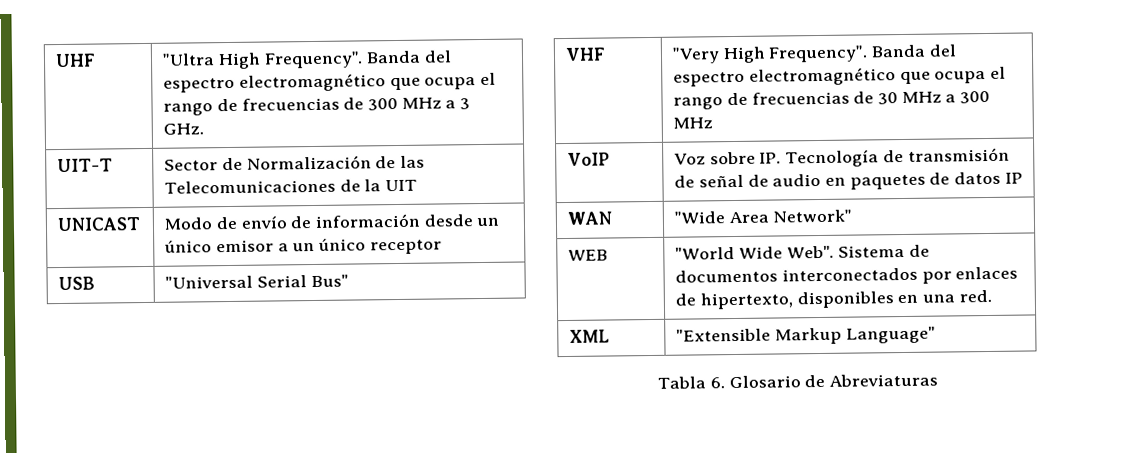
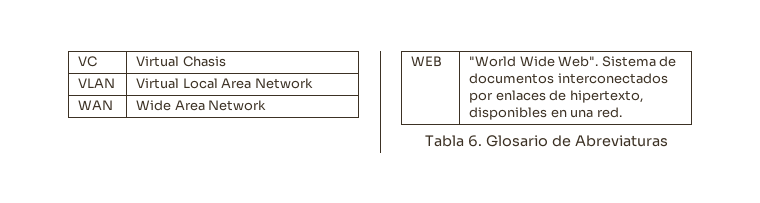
[55,53,97,68] [162,50,452,70] [163,72,496,93] [163,97,471,116] [163,123,205,135] [57,158,114,173] [164,155,425,171] [164,179,418,194] [57,217,142,232] [164,213,500,230] [164,238,442,255] [58,276,96,291] [165,274,349,289] [565,47,607,61] [672,44,957,64] [673,66,1006,87] [673,90,991,110] [673,117,714,129] [567,152,611,166] [674,147,1010,168] [674,171,1023,190] [567,211,613,225] [674,209,852,224] UHF | "Ultra High Frequency". Banda del espectro electromagnético que ocupa el rango de frecuencias de 300 MHz a 3 GHz. // UIT-T | Sector de Normalización de las Telecomunicaciones de la UIT // UNICAST | Modo de envío de información desde un único emisor a un único receptor // USB | "Universal Serial Bus" // VHF | "Very High Frequency". Banda del espectro electromagnético que ocupa el rango de frecuencias de 30 MHz a 300 MHz // VoIP | Voz sobre IP. Tecnología de transmisión de señal de audio en paquetes de datos IP // WAN | "Wide Area Network" -> [78,56,98,67] [136,56,226,67] [78,78,116,88] [136,78,313,89] [78,100,114,110] [136,100,267,111] VC | Virtual Chasis // VLAN | Virtual Local Area Network // WAN | Wide Area Network
[569,329,611,343] [676,326,936,345] // XML | "Extensible Markup Language" -> (622, 112) none

